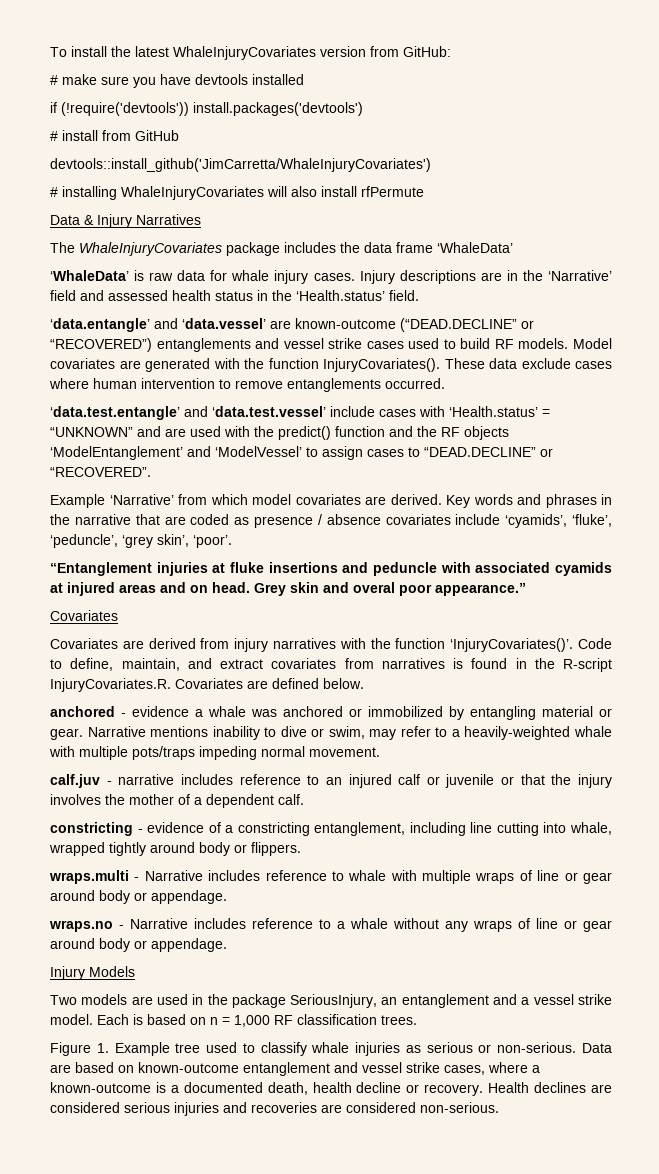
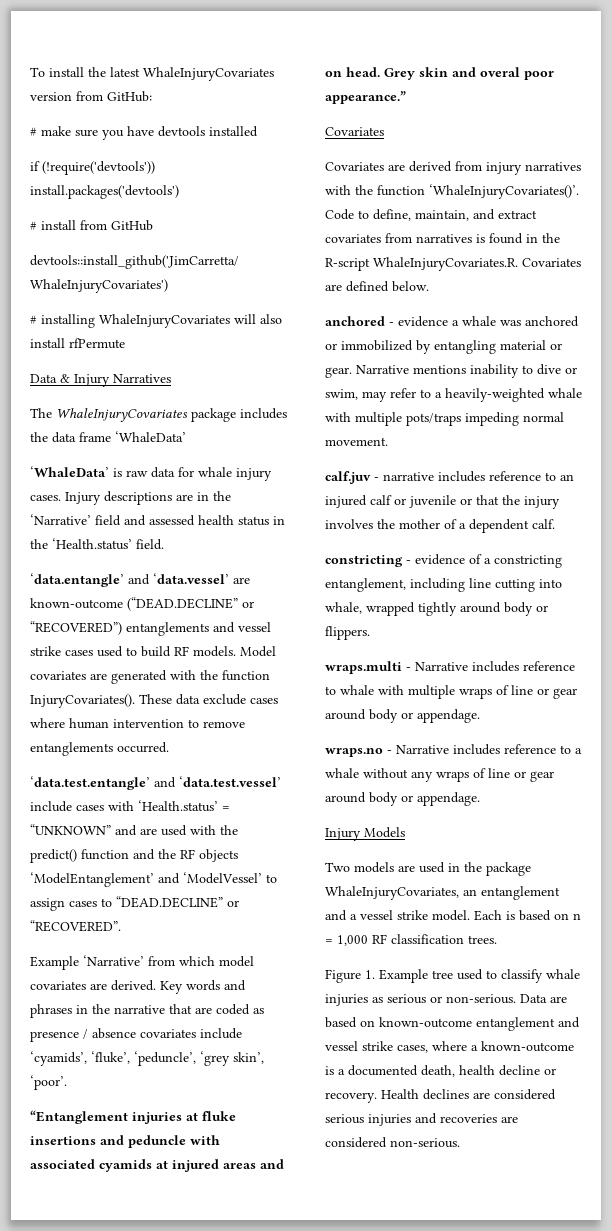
[450,638,574,652] ‘InjuryCovariates()’. -> [429,184,579,199] ‘WhaleInjuryCovariates()’.
[50,678,171,692] InjuryCovariates.R. -> [373,257,518,271] WhaleInjuryCovariates.R.
[290,994,378,1008] SeriousInjury, -> [325,886,459,900] WhaleInjuryCovariates,

